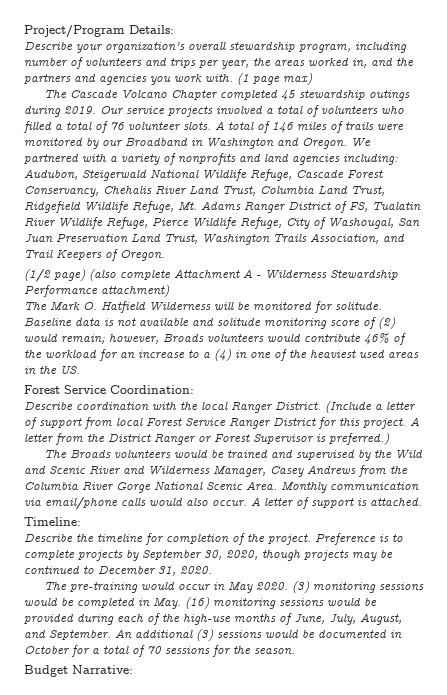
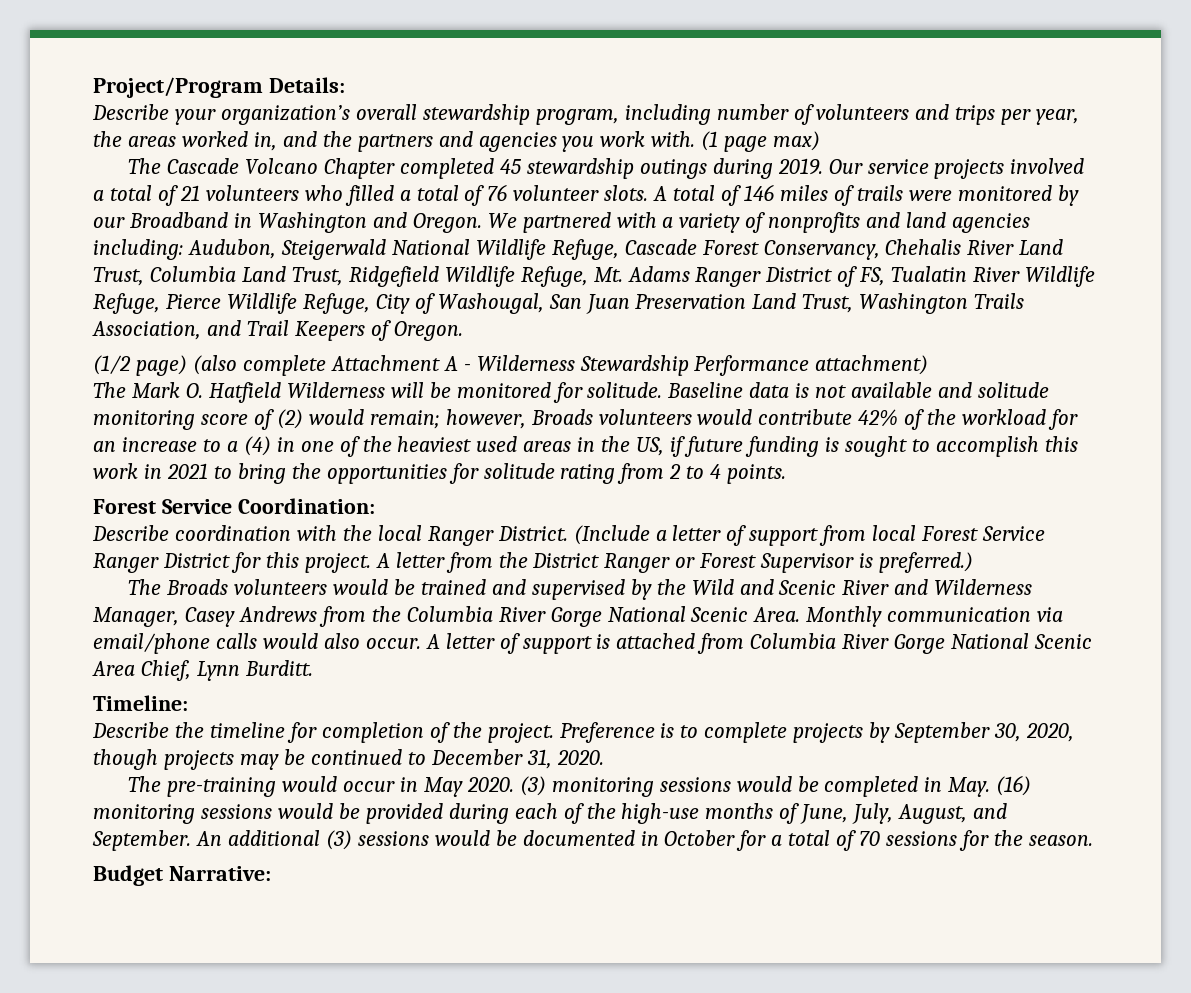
(319, 111) none -> [179,185,200,201] 21
[364,333,389,345] 46% -> [858,409,899,427] 42%
[60,366,80,374] US. -> [636,436,1078,457] [93,463,787,484] US, if future funding is sought to accomplish this work in 2021 to bring the opportunities for solitude rating from 2 to 4 points.
[370,498,422,507] attached. -> [616,633,1093,654] [92,660,313,681] attached from Columbia River Gorge National Scenic Area Chief, Lynn Burditt.

